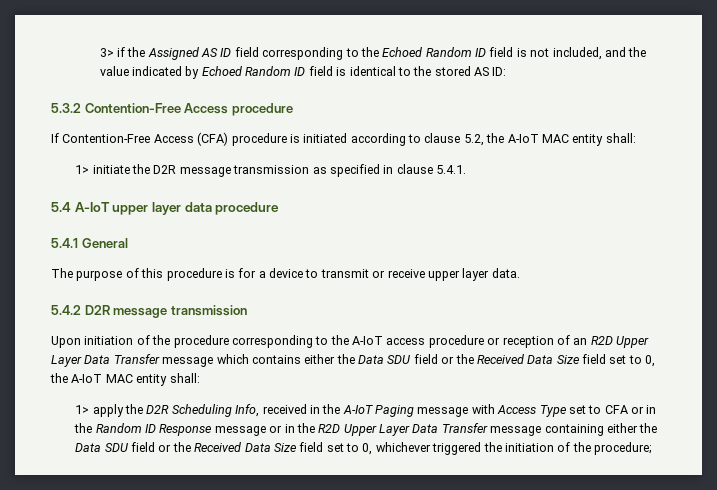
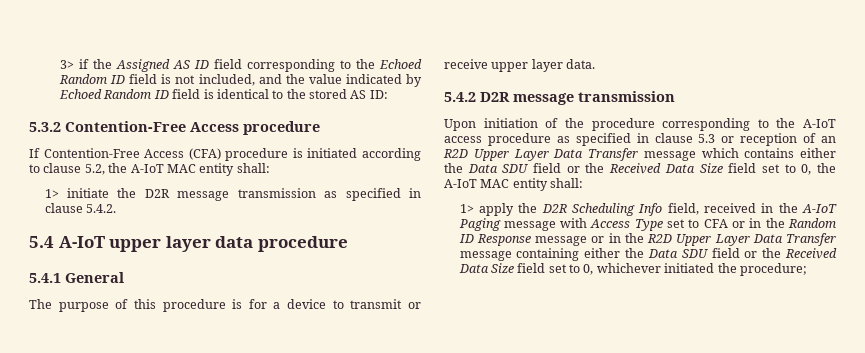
[436,165,467,174] 5.4.1. -> [85,204,116,213] 5.4.2.
(484, 341) none -> [556,133,716,146] as specified in clause 5.3
[235,404,260,417] Info, -> [638,203,699,216] Info field,
[432,442,571,455] triggered the initiation of -> [664,263,715,273] initiated

